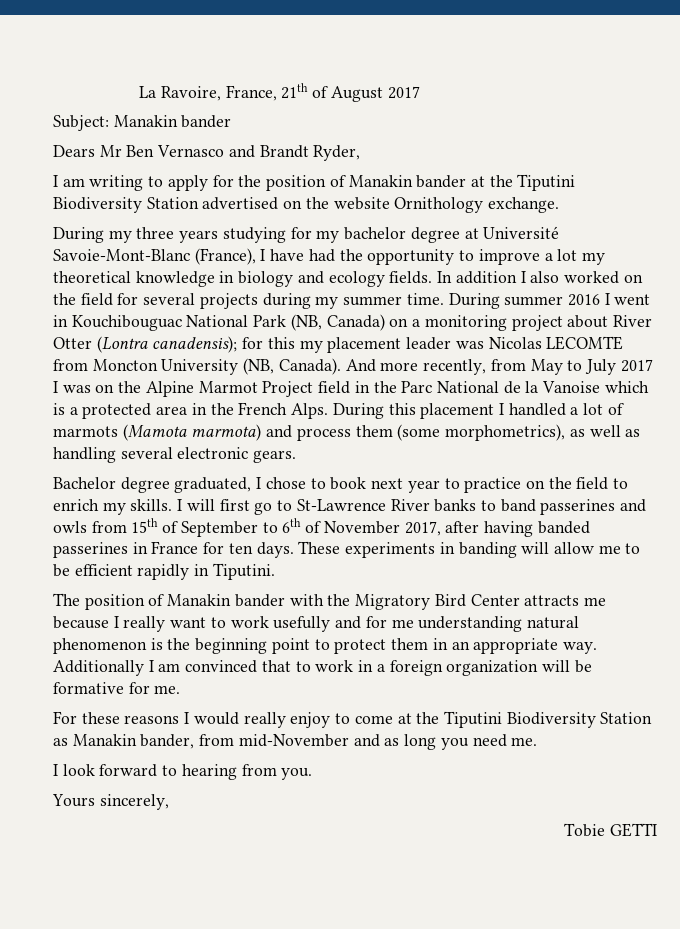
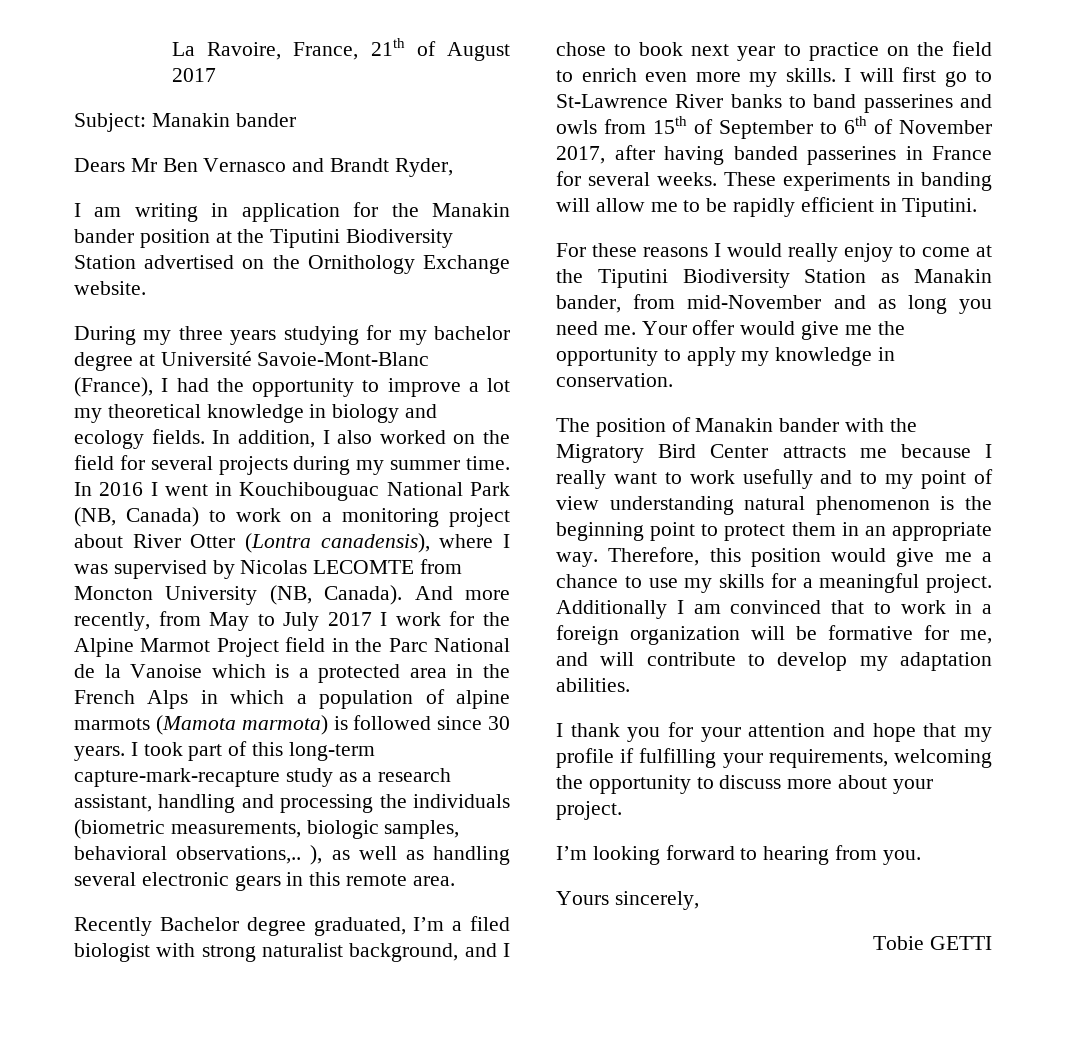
[148,175,467,191] to apply for the position of Manakin bander -> [211,202,511,222] [74,229,210,248] in application for the Manakin bander position
[333,197,560,213] website Ornithology exchange. -> [307,255,510,274] [74,281,146,295] Ornithology Exchange website.
[270,249,305,261] have -> (169, 385) none
[455,271,517,284] addition -> [237,430,315,448] addition,
[448,293,564,309] During summer -> [74,482,92,496] In
(385, 322) none -> [208,508,281,522] to work
[152,336,484,353] canadensis); for this my placement leader was -> [320,533,510,553] [74,560,235,579] canadensis), where I was supervised by
[62,384,115,393] was on -> [395,611,475,626] work for
[291,403,624,419] [53,424,566,441] Alps. During this placement I handled a lot of marmots (Mamota marmota) and process them (some morphometrics), -> [147,689,511,709] [74,715,510,735] [74,741,375,761] [74,768,452,787] [74,794,510,813] [74,819,460,839] [74,845,323,865] Alps in which a population of alpine marmots (Mamota marmota) is followed since 30 years. I took part of this long-term capture-mark-recapture study as a research assistant, handling and processing the individuals (biometric measurements, biologic samples, behavioral observations,.. ),
[253,450,297,463] [53,477,252,493] gears. // Bachelor degree graduated, -> [234,872,455,891] [74,916,510,936] [74,943,497,962] gears in this remote area. // Recently Bachelor degree graduated, I’m a filed biologist with strong naturalist background, and
(99, 505) none -> [645,72,741,82] even more
[228,542,294,558] ten days. -> [588,172,717,186] several weeks.
[74,564,190,580] efficient rapidly -> [733,197,874,217] rapidly efficient
[53,593,606,610] [53,616,579,632] [53,638,597,654] [53,660,592,676] [53,682,181,694] // The position of Manakin bander with the Migratory Bird Center attracts me because I really want to work usefully and for me understanding natural phenomenon is the beginning point to protect them in an appropriate way. Additionally I am convinced that to work in a foreign organization will be formative for me. -> (978, 207) none
[53,764,95,776] // I look -> [641,320,905,340] [556,347,896,366] [556,373,673,387] [556,417,917,437] [556,444,992,463] [556,469,994,489] [556,496,992,515] [556,522,992,541] [556,547,992,567] [556,573,992,593] [556,600,992,619] [556,625,992,645] [556,652,992,671] [556,678,630,692] [556,722,992,742] [556,748,992,768] [556,775,933,794] [556,801,622,820] [556,846,660,865] Your offer would give me the opportunity to apply my knowledge in conservation. // The position of Manakin bander with the Migratory Bird Center attracts me because I really want to work usefully and to my point of view understanding natural phenomenon is the beginning point to protect them in an appropriate way. Therefore, this position would give me a chance to use my skills for a meaningful project. Additionally I am convinced that to work in a foreign organization will be formative for me, and will contribute to develop my adaptation abilities. // I thank you for your attention and hope that my profile if fulfilling your requirements, welcoming the opportunity to discuss more about your project. // I’m looking

